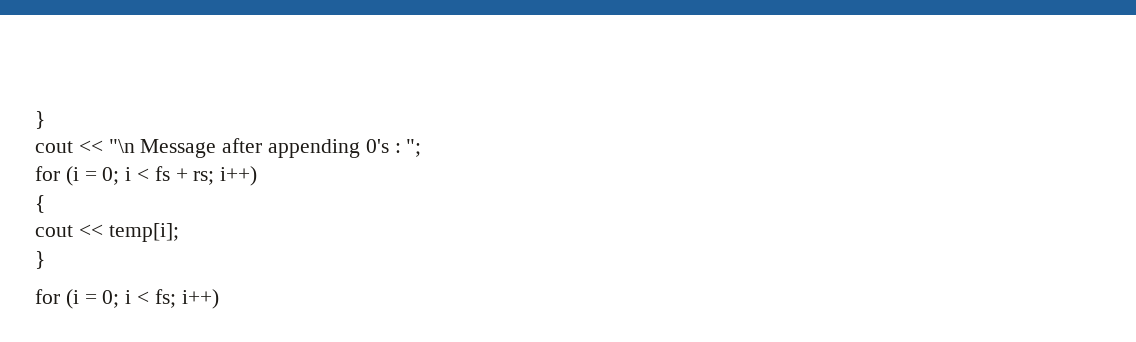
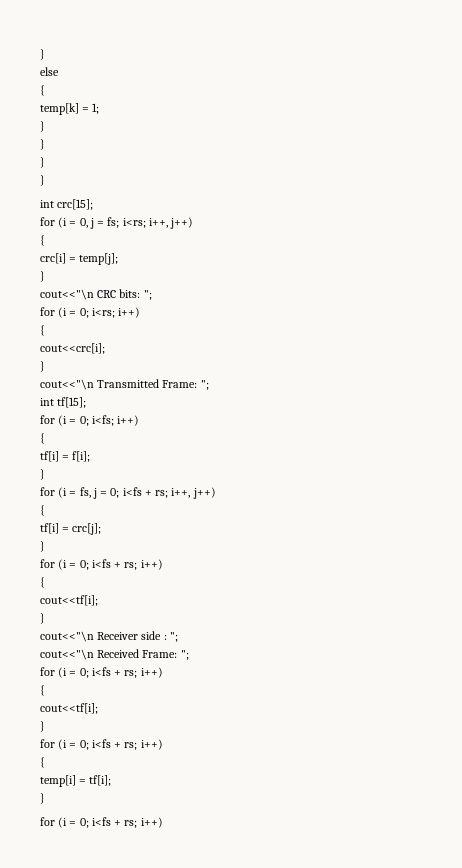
[35,111,45,129] [35,138,422,158] [35,166,258,186] [35,195,45,213] [35,223,179,242] [35,251,45,269] [35,289,176,309] } // cout << "\n Message after appending 0's : "; // for (i = 0; i < fs + rs; i++) // { // cout << temp[i]; // } // for (i = 0; i < fs; -> [40,49,45,60] [40,67,59,76] [40,85,45,96] [40,103,100,115] [40,121,45,132] [40,139,45,150] [40,157,45,168] [40,175,45,186] [40,199,94,210] [40,217,194,229] [40,235,45,246] [40,253,119,265] [40,271,45,282] [40,289,152,300] [40,307,141,318] [40,325,45,336] [40,343,105,354] [40,361,45,372] [40,379,209,390] [40,397,87,408] [40,415,140,426] [40,433,45,444] [40,451,91,462] [40,469,45,480] [40,487,216,499] [40,505,45,516] [40,523,102,535] [40,541,45,552] [40,559,163,570] [40,577,45,588] [40,595,98,606] [40,613,45,624] [40,631,178,642] [40,649,189,660] [40,667,163,678] [40,685,45,696] [40,703,98,714] [40,721,45,732] [40,739,163,750] [40,757,45,768] [40,775,112,787] [40,793,45,804] [40,817,138,828] } // else // { // temp[k] = 1; // } // } // } // } // int crc[15]; // for (i = 0, j = fs; i<rs; i++, j++) // { // crc[i] = temp[j]; // } // cout<<"\n CRC bits: "; // for (i = 0; i<rs; i++) // { // cout<<crc[i]; // } // cout<<"\n Transmitted Frame: "; // int tf[15]; // for (i = 0; i<fs; i++) // { // tf[i] = f[i]; // } // for (i = fs, j = 0; i<fs + rs; i++, j++) // { // tf[i] = crc[j]; // } // for (i = 0; i<fs + rs; i++) // { // cout<<tf[i]; // } // cout<<"\n Receiver side : "; // cout<<"\n Received Frame: "; // for (i = 0; i<fs + rs; i++) // { // cout<<tf[i]; // } // for (i = 0; i<fs + rs; i++) // { // temp[i] = tf[i]; // } // for (i = 0; i<fs + rs;

